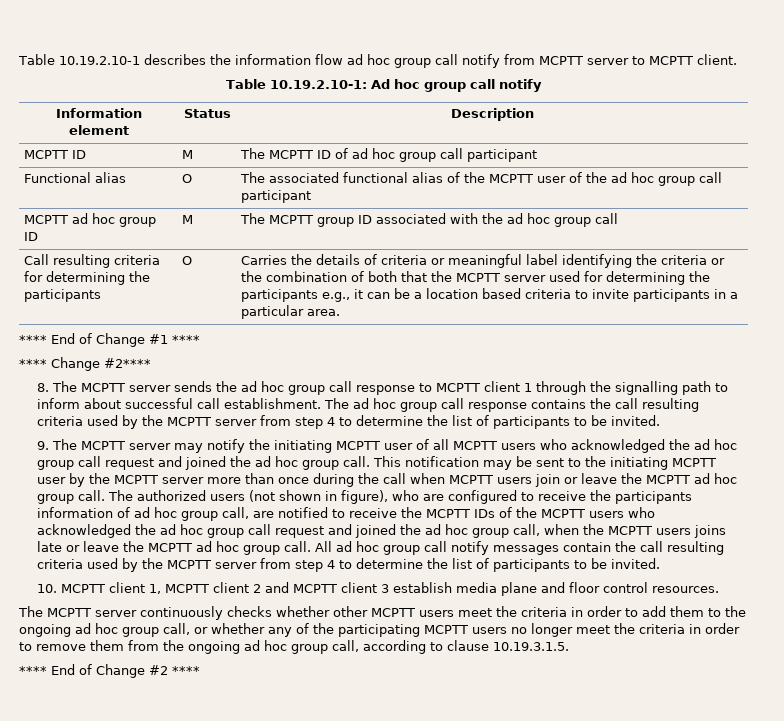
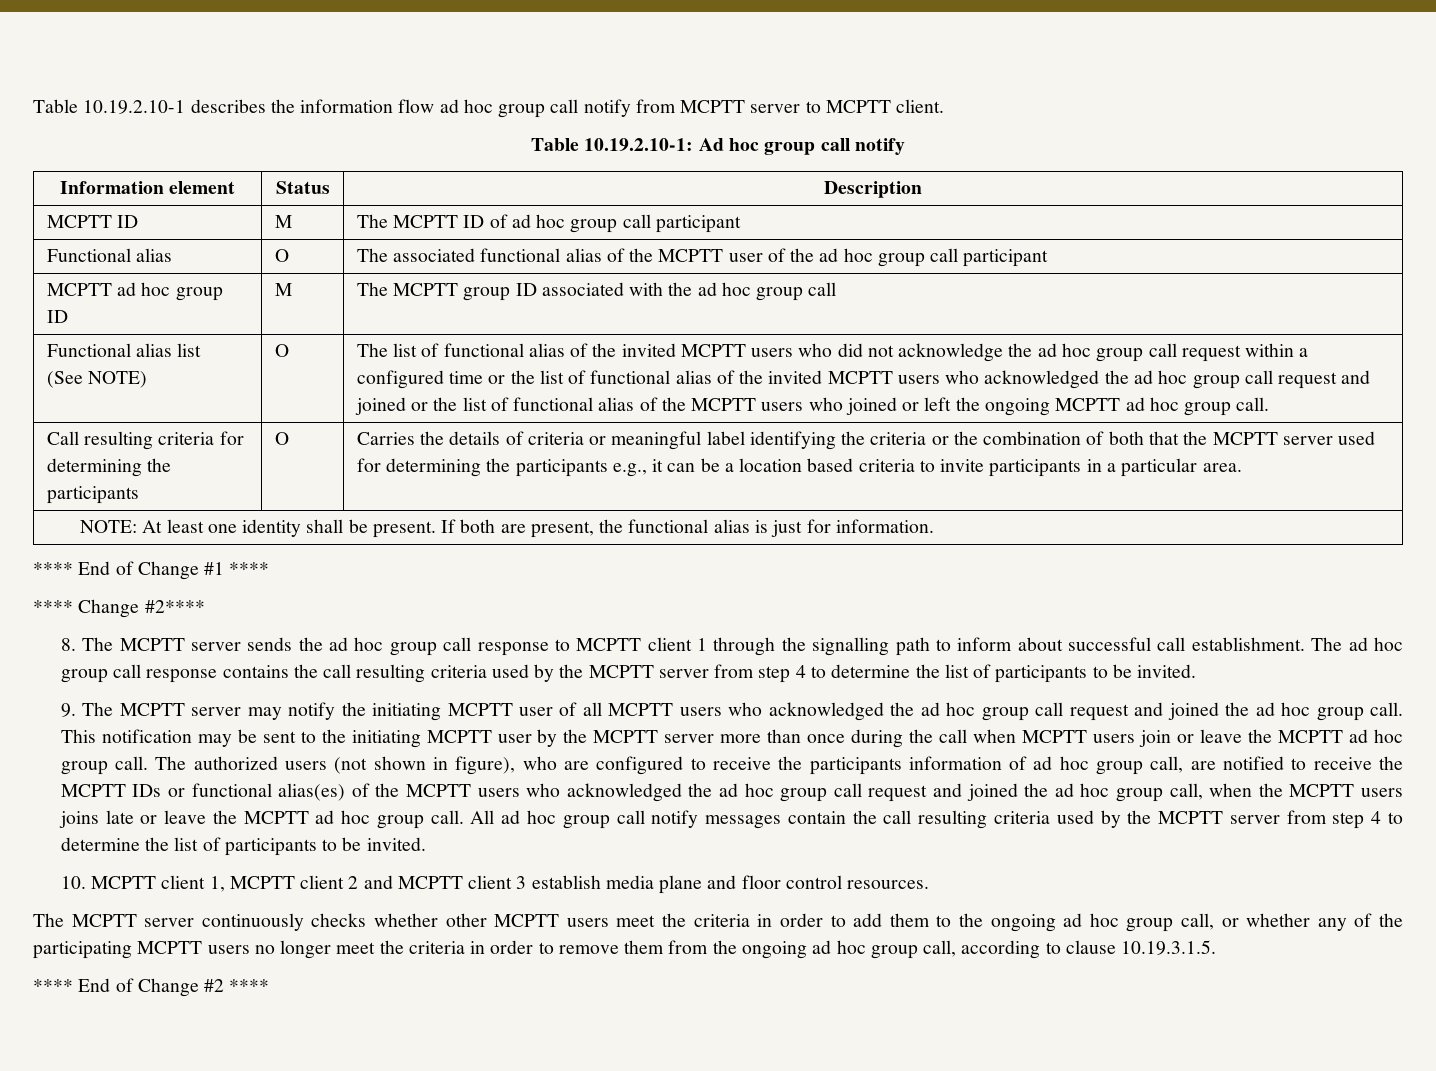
(619, 218) none -> [46,343,202,357] [46,371,148,388] [274,344,289,357] [356,343,1309,362] [356,370,1371,389] [354,397,1270,416] // Functional alias list // (See NOTE) | O | The list of functional alias of the invited MCPTT users who did not acknowledge the ad hoc group call request within a configured time or the list of functional alias of the invited MCPTT users who acknowledged the ad hoc group call request and joined or the list of functional alias of the MCPTT users who joined or left the ongoing MCPTT ad hoc group call.
(341, 312) none -> [80,519,934,538] // NOTE: At least one identity shall be present. If both are present, the functional alias is just for information.
(496, 513) none -> [167,783,346,801] or functional alias(es)

